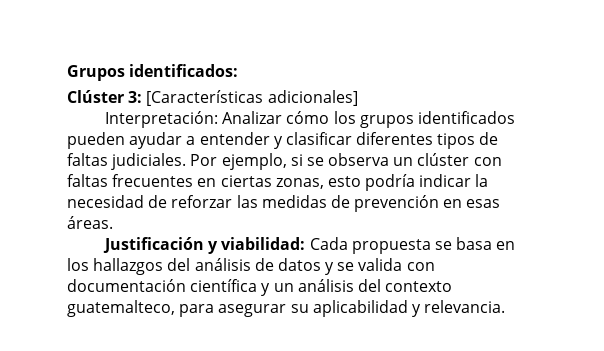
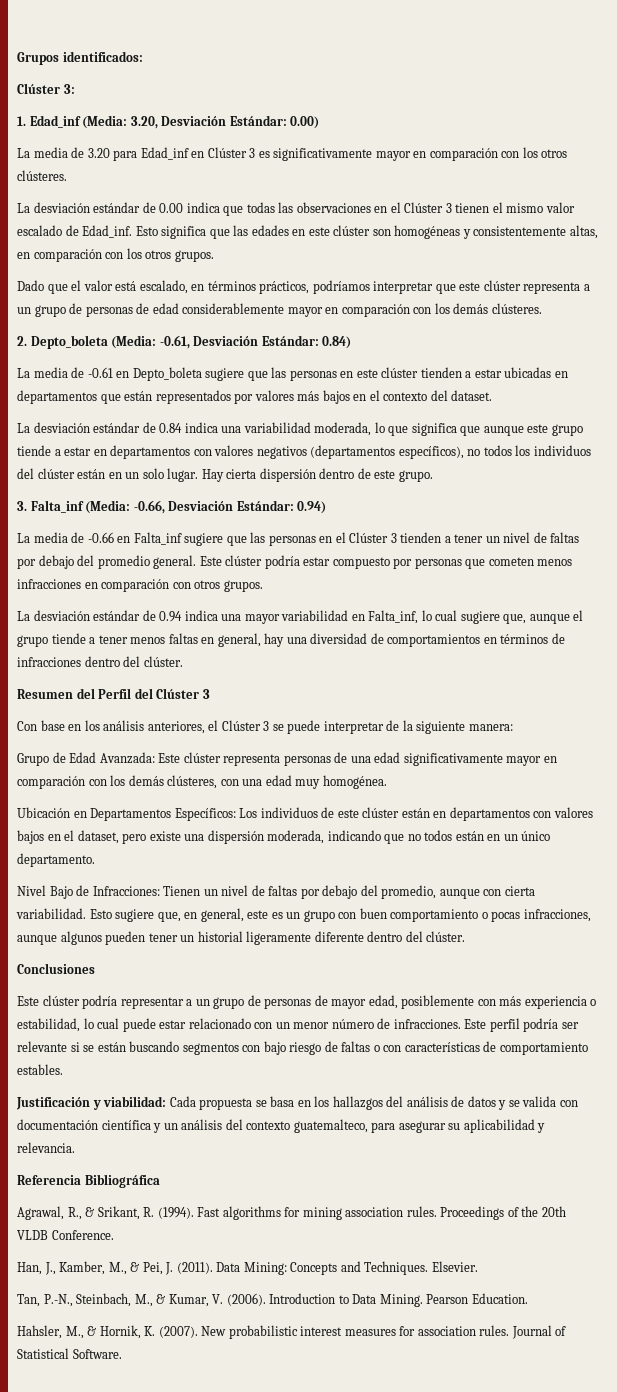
[146,90,358,106] [105,111,515,128] [67,132,499,149] [67,153,502,170] [67,174,489,191] [67,195,501,212] [67,216,113,229] [Características adicionales] // Interpretación: Analizar cómo los grupos identificados pueden ayudar a entender y clasificar diferentes tipos de faltas judiciales. Por ejemplo, si se observa un clúster con faltas frecuentes en ciertas zonas, esto podría indicar la necesidad de reforzar las medidas de prevención en esas áreas. -> [17,115,320,129] [17,147,568,161] [17,170,67,181] [17,202,575,216] [17,225,598,239] [17,248,214,262] [17,280,590,294] [17,303,542,317] [17,335,352,349] [17,367,568,381] [17,390,493,404] [17,422,583,436] [17,445,591,459] [17,468,433,482] [17,500,327,514] [17,532,580,546] [17,555,573,569] [17,579,263,592] [17,610,584,624] [17,633,565,647] [17,656,183,667] [17,688,210,699] [17,720,513,734] [17,752,557,766] [17,775,387,789] [17,807,593,821] [17,830,551,844] [17,853,95,867] [17,885,535,899] [16,908,591,922] [17,931,466,945] [17,963,95,974] [17,995,597,1009] [17,1018,579,1032] [17,1041,588,1055] [17,1064,63,1075] // 1. Edad_inf (Media: 3.20, Desviación Estándar: 0.00) // La media de 3.20 para Edad_inf en Clúster 3 es significativamente mayor en comparación con los otros clústeres. // La desviación estándar de 0.00 indica que todas las observaciones en el Clúster 3 tienen el mismo valor escalado de Edad_inf. Esto significa que las edades en este clúster son homogéneas y consistentemente altas, en comparación con los otros grupos. // Dado que el valor está escalado, en términos prácticos, podríamos interpretar que este clúster representa a un grupo de personas de edad considerablemente mayor en comparación con los demás clústeres. // 2. Depto_boleta (Media: -0.61, Desviación Estándar: 0.84) // La media de -0.61 en Depto_boleta sugiere que las personas en este clúster tienden a estar ubicadas en departamentos que están representados por valores más bajos en el contexto del dataset. // La desviación estándar de 0.84 indica una variabilidad moderada, lo que significa que aunque este grupo tiende a estar en departamentos con valores negativos (departamentos específicos), no todos los individuos del clúster están en un solo lugar. Hay cierta dispersión dentro de este grupo. // 3. Falta_inf (Media: -0.66, Desviación Estándar: 0.94) // La media de -0.66 en Falta_inf sugiere que las personas en el Clúster 3 tienden a tener un nivel de faltas por debajo del promedio general. Este clúster podría estar compuesto por personas que cometen menos infracciones en comparación con otros grupos. // La desviación estándar de 0.94 indica una mayor variabilidad en Falta_inf, lo cual sugiere que, aunque el grupo tiende a tener menos faltas en general, hay una diversidad de comportamientos en términos de infracciones dentro del clúster. // Resumen del Perfil del Clúster 3 // Con base en los análisis anteriores, el Clúster 3 se puede interpretar de la siguiente manera: // Grupo de Edad Avanzada: Este clúster representa personas de una edad significativamente mayor en comparación con los demás clústeres, con una edad muy homogénea. // Ubicación en Departamentos Específicos: Los individuos de este clúster están en departamentos con valores bajos en el dataset, pero existe una dispersión moderada, indicando que no todos están en un único departamento. // Nivel Bajo de Infracciones: Tienen un nivel de faltas por debajo del promedio, aunque con cierta variabilidad. Esto sugiere que, en general, este es un grupo con buen comportamiento o pocas infracciones, aunque algunos pueden tener un historial ligeramente diferente dentro del clúster. // Conclusiones // Este clúster podría representar a un grupo de personas de mayor edad, posiblemente con más experiencia o estabilidad, lo cual puede estar relacionado con un menor número de infracciones. Este perfil podría ser relevante si se están buscando segmentos con bajo riesgo de faltas o con características de comportamiento estables.
(506, 306) none -> [17,1174,160,1188] [17,1206,566,1220] [17,1230,114,1240] [17,1261,478,1275] [17,1293,528,1307] [17,1325,567,1339] [17,1348,122,1359] // Referencia Bibliográfica // Agrawal, R., & Srikant, R. (1994). Fast algorithms for mining association rules. Proceedings of the 20th VLDB Conference. // Han, J., Kamber, M., & Pei, J. (2011). Data Mining: Concepts and Techniques. Elsevier. // Tan, P.-N., Steinbach, M., & Kumar, V. (2006). Introduction to Data Mining. Pearson Education. // Hahsler, M., & Hornik, K. (2007). New probabilistic interest measures for association rules. Journal of Statistical Software.

